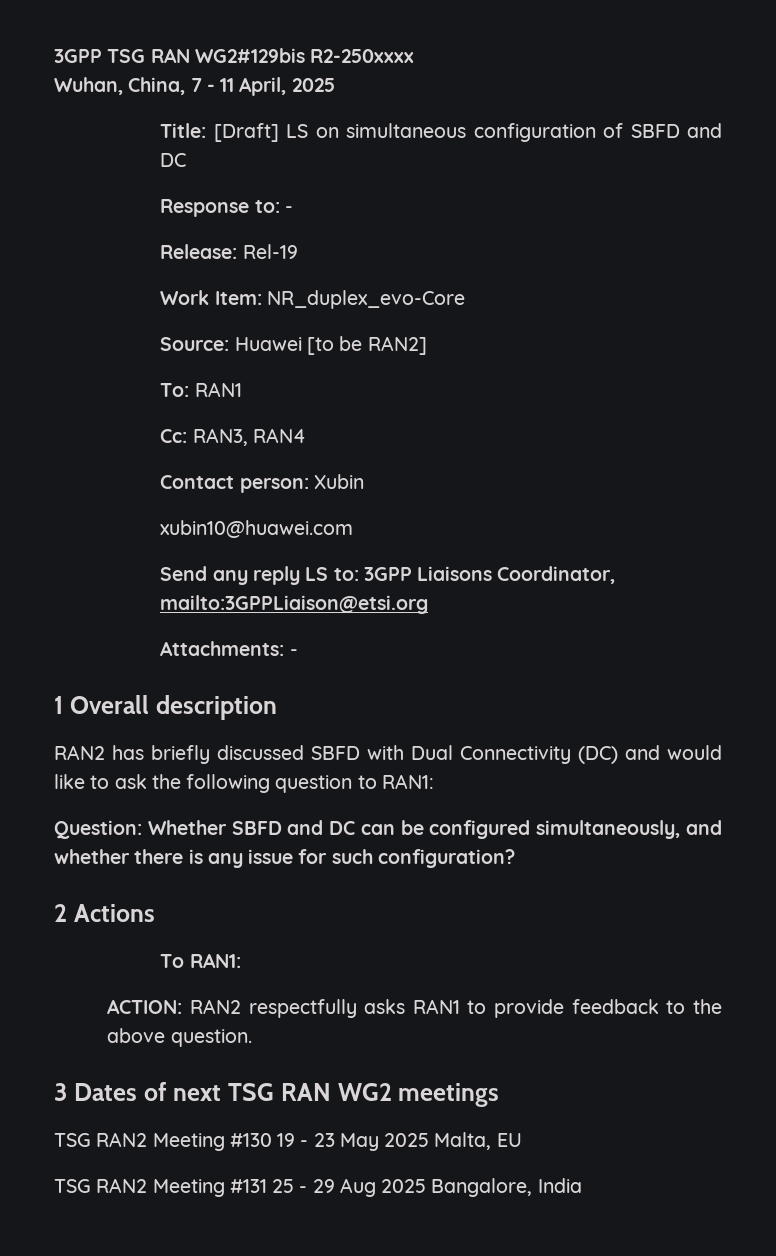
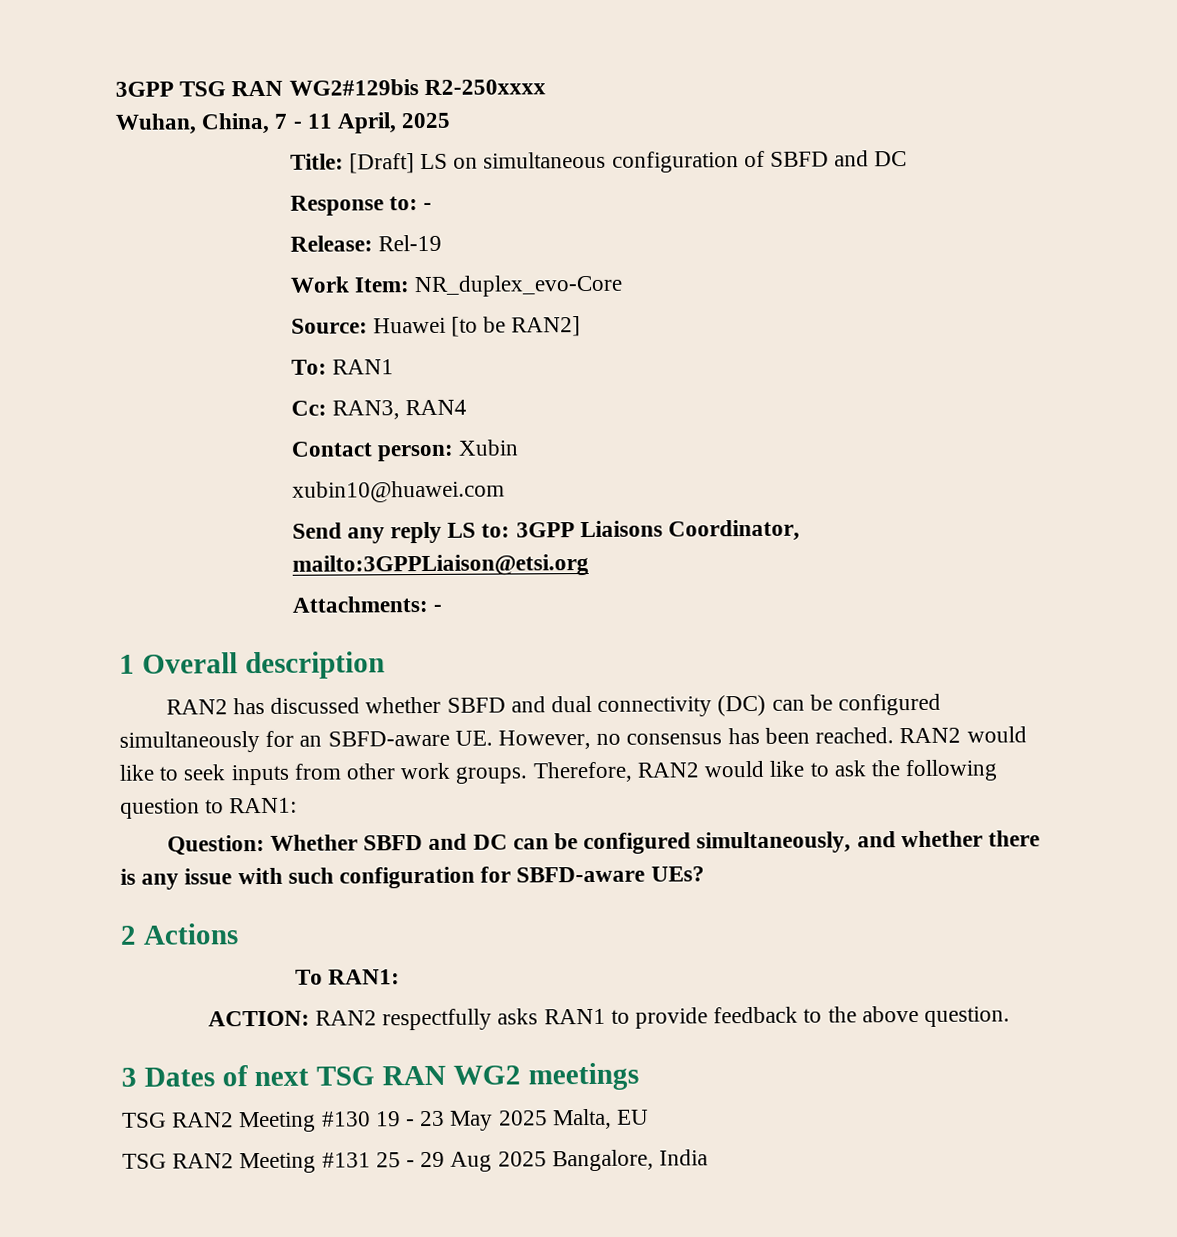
[151,745,660,764] briefly discussed SBFD with Dual Connectivity (DC) and -> [270,693,942,717] [119,726,1027,753] [119,761,699,786] discussed whether SBFD and dual connectivity (DC) can be configured simultaneously for an SBFD-aware UE. However, no consensus has been reached. RAN2 would like to seek inputs from other work groups. Therefore, RAN2
[298,849,515,868] for such configuration? -> [237,866,705,889] with such configuration for SBFD-aware UEs?

